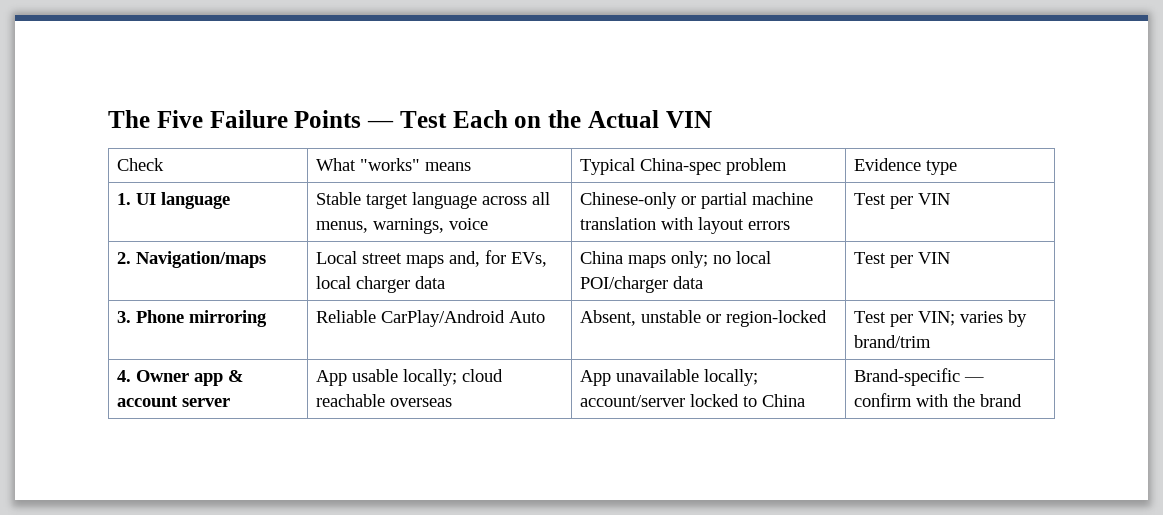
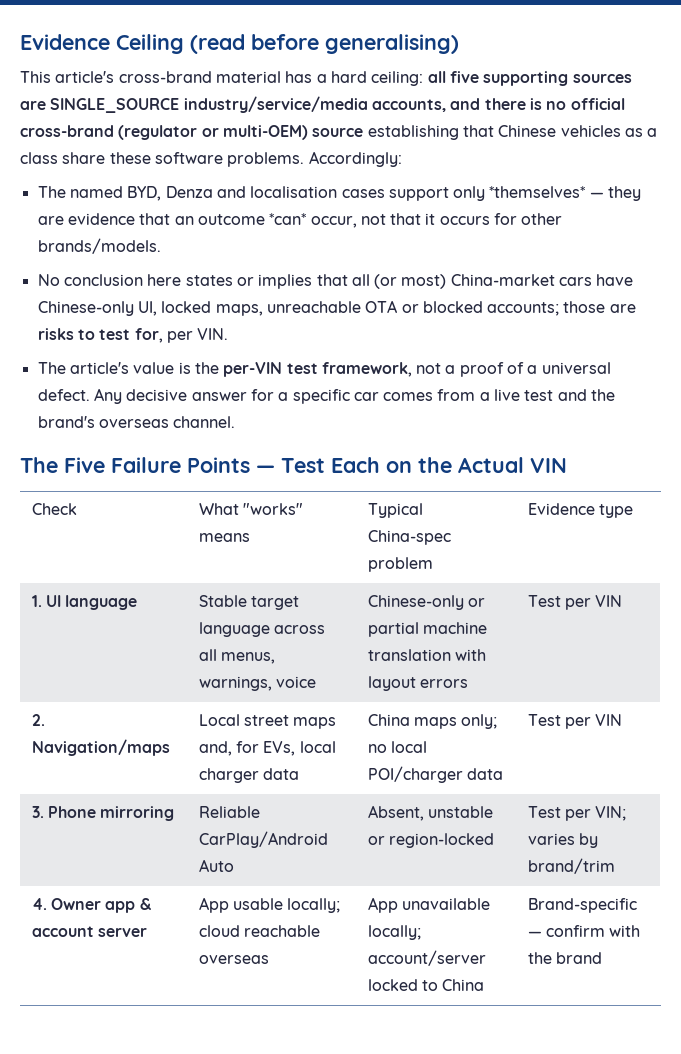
(108, 119) none -> [20,34,459,54] [20,71,632,86] [20,96,625,113] [20,125,658,140] [20,151,402,167] [37,186,642,201] [37,213,563,228] [37,238,161,254] [37,274,634,289] [37,300,636,316] [37,328,229,343] [37,362,611,377] [37,388,616,404] [37,416,236,428] Evidence Ceiling (read before generalising) // This article's cross-brand material has a hard ceiling: all five supporting sources are SINGLE_SOURCE industry/service/media accounts, and there is no official cross-brand (regulator or multi-OEM) source establishing that Chinese vehicles as a class share these software problems. Accordingly: // The named BYD, Denza and localisation cases support only *themselves* — they are evidence that an outcome *can* occur, not that it occurs for other brands/models. // No conclusion here states or implies that all (or most) China-market cars have Chinese-only UI, locked maps, unreachable OTA or blocked accounts; those are risks to test for, per VIN. // The article's value is the per-VIN test framework, not a proof of a universal defect. Any decisive answer for a specific car comes from a live test and the brand's overseas channel. //

